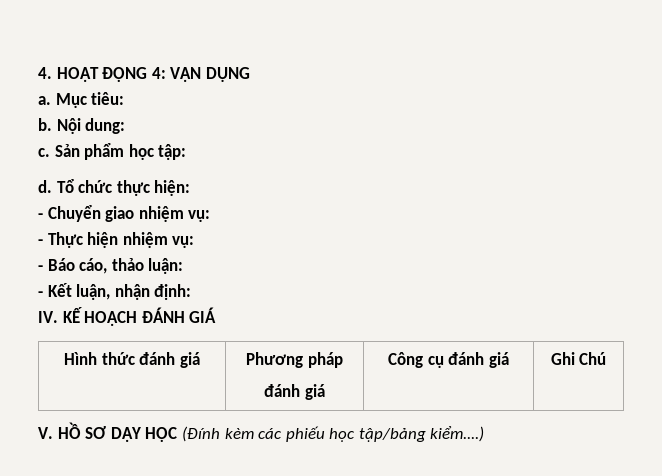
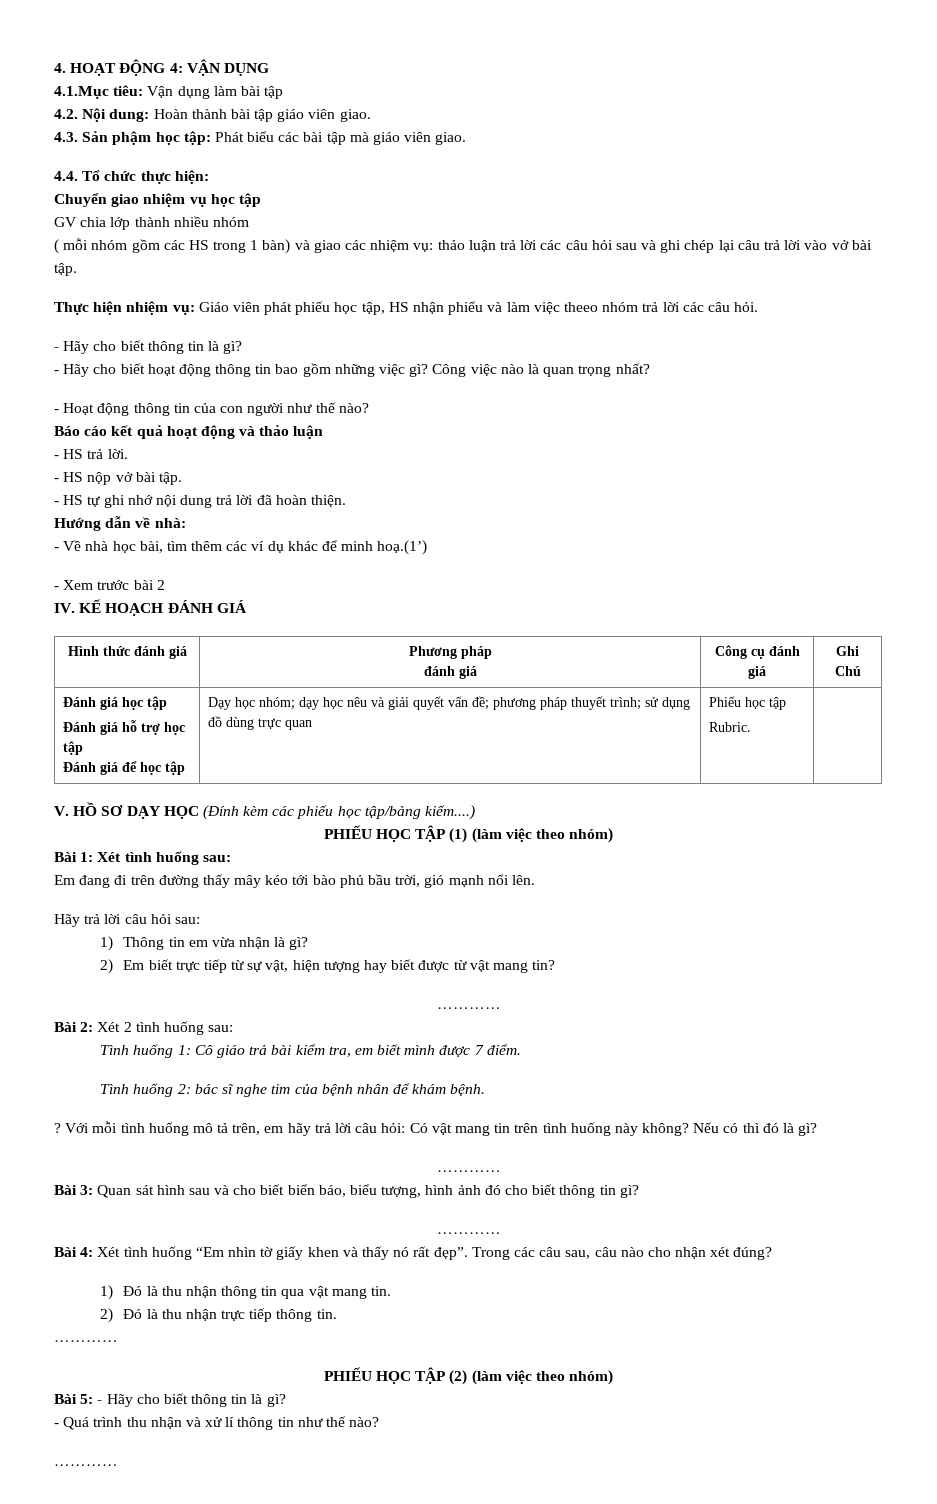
[38,93,87,108] a. Mục -> [54,86,109,99] 4.1.Mục
[38,118,126,134] [38,143,187,160] [38,180,52,193] // b. Nội dung: // c. Sản phẩm học tập: // d. -> [147,86,284,99] [54,108,371,122] [54,131,467,145] [54,171,78,181] Vận dụng làm bài tập // 4.2. Nội dung: Hoàn thành bài tập giáo viên giao. // 4.3. Sản phậm học tập: Phát biểu các bài tập mà giáo viên giao. // 4.4.
[38,213,43,219] - -> (209, 177) none
[188,210,211,222] [38,232,195,248] [38,258,184,274] [38,283,192,300] vụ: // - Thực hiện nhiệm vụ: // - Báo cáo, thảo luận: // - Kết luận, nhận định: -> [189,193,261,207] [54,216,249,230] [54,238,872,254] [54,263,77,276] [54,301,759,315] [54,340,243,354] [54,363,650,377] [54,402,369,416] [54,425,324,439] [54,449,128,459] [54,472,182,485] [54,495,347,508] [54,516,186,531] [54,540,428,555] [54,580,165,590] vụ học tập // GV chia lớp thành nhiều nhóm // ( mỗi nhóm gồm các HS trong 1 bàn) và giao các nhiệm vụ: thảo luận trả lời các câu hỏi sau và ghi chép lại câu trả lời vào vở bài tập. // Thực hiện nhiệm vụ: Giáo viên phát phiếu học tập, HS nhận phiếu và làm việc theeo nhóm trả lời các câu hỏi. // - Hãy cho biết thông tin là gì? // - Hãy cho biết hoạt động thông tin bao gồm những việc gì? Công việc nào là quan trọng nhất? // - Hoạt động thông tin của con người như thế nào? // Báo cáo kết quả hoạt động và thảo luận // - HS trả lời. // - HS nộp vở bài tập. // - HS tự ghi nhớ nội dung trả lời đã hoàn thiện. // Hướng dẫn về nhà: // - Về nhà học bài, tìm thêm các ví dụ khác để minh hoạ.(1’) // - Xem trước bài 2
(607, 358) none -> [63,696,168,710] [63,720,186,735] [63,741,84,755] [63,761,186,775] [208,696,691,710] [208,716,313,730] [709,696,787,710] [709,722,752,732] // Đánh giá học tập // Đánh giá hỗ trợ học tập // Đánh giá để học tập | Dạy học nhóm; dạy học nêu và giải quyết vấn đề; phương pháp thuyết trình; sử dụng đồ dùng trực quan | Phiếu học tập // Rubric. |
(485, 434) none -> [323,825,614,843] [54,851,231,865] [54,874,535,888] [54,914,200,927] [100,936,309,951] [100,959,556,974] [436,1007,501,1009] [54,1021,234,1035] [100,1044,521,1058] [100,1083,486,1097] [54,1121,818,1136] [436,1170,501,1172] [54,1184,639,1198] [436,1232,501,1234] [54,1246,773,1260] [100,1285,391,1300] [100,1308,337,1323] [54,1340,118,1342] [323,1367,614,1385] [54,1393,286,1407] [54,1416,380,1430] [54,1464,118,1466] // PHIẾU HỌC TẬP (1) (làm việc theo nhóm) // Bài 1: Xét tình huống sau: // Em đang đi trên đường thấy mây kéo tới bào phủ bầu trời, gió mạnh nổi lên. // Hãy trả lời câu hỏi sau: // 1) Thông tin em vừa nhận là gì? // 2) Em biết trực tiếp từ sự vật, hiện tượng hay biết được từ vật mang tin? // ………… // Bài 2: Xét 2 tình huống sau: // Tình huống 1: Cô giáo trả bài kiểm tra, em biết mình được 7 điểm. // Tình huống 2: bác sĩ nghe tim của bệnh nhân để khám bệnh. // ? Với mỗi tình huống mô tả trên, em hãy trả lời câu hỏi: Có vật mang tin trên tình huống này không? Nếu có thì đó là gì? // ………… // Bài 3: Quan sát hình sau và cho biết biển báo, biểu tượng, hình ảnh đó cho biết thông tin gì? // ………… // Bài 4: Xét tình huống “Em nhìn tờ giấy khen và thấy nó rất đẹp”. Trong các câu sau, câu nào cho nhận xét đúng? // 1) Đó là thu nhận thông tin qua vật mang tin. // 2) Đó là thu nhận trực tiếp thông tin. // ………… // PHIẾU HỌC TẬP (2) (làm việc theo nhóm) // Bài 5: - Hãy cho biết thông tin là gì? // - Quá trình thu nhận và xử lí thông tin như thế nào? // …………

